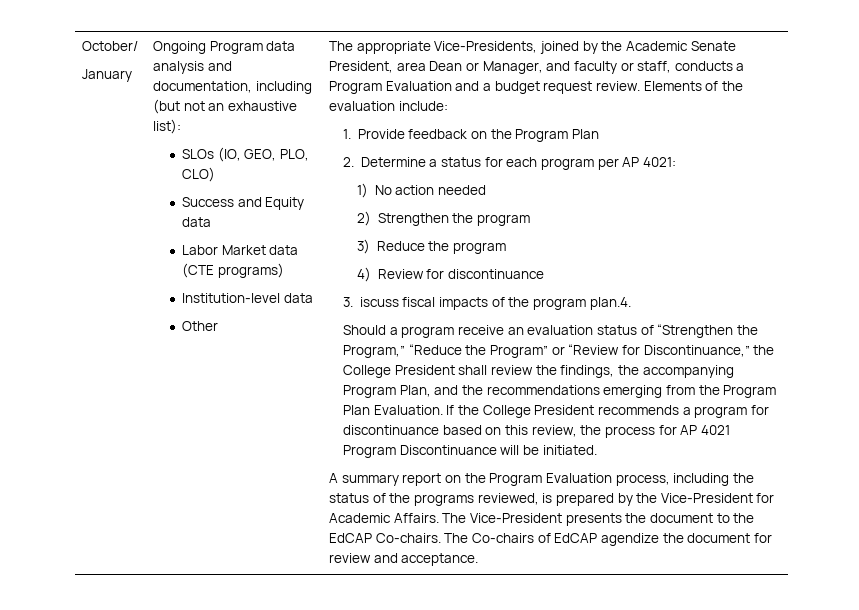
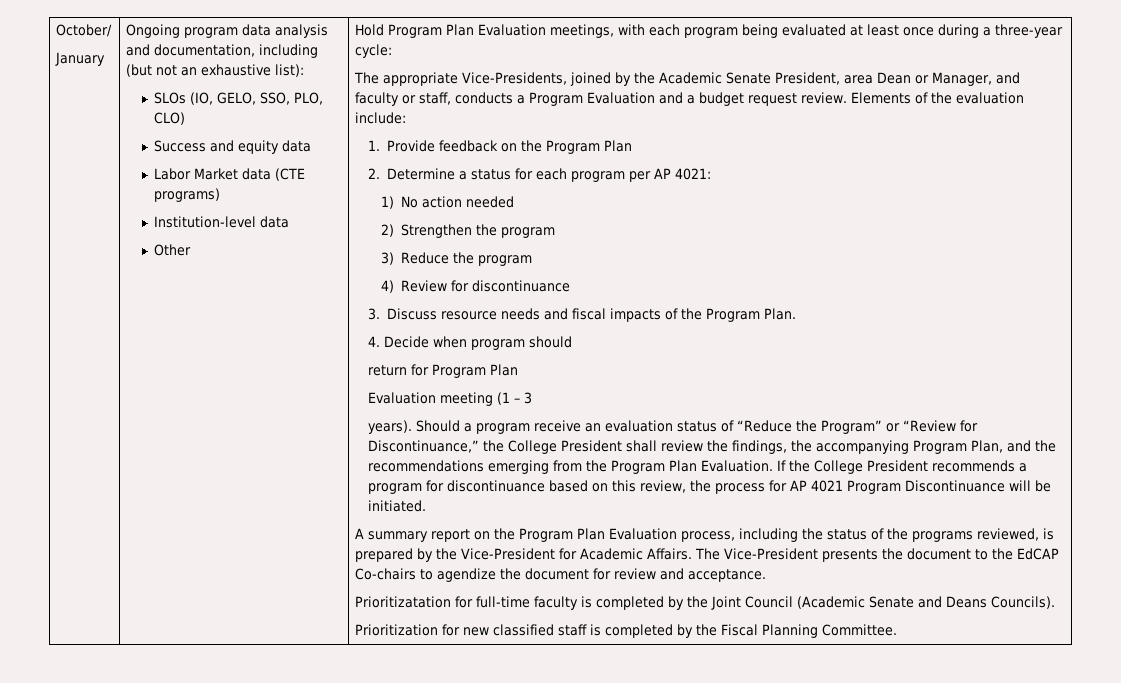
[209,41,263,54] Program -> [184,27,239,38] program
[244,149,277,161] GEO, -> [217,92,291,105] GELO, SSO,
[265,197,305,210] Equity -> [238,140,280,154] equity
(218, 326) none -> [355,24,1064,38] [355,44,393,58] Hold Program Plan Evaluation meetings, with each program being evaluated at least once during a three-year cycle: //
[359,297,631,310] iscuss fiscal impacts of the program plan.4. // -> [386,308,796,322] [368,336,573,350] [368,364,519,378] [368,392,533,406] [368,420,413,434] Discuss resource needs and fiscal impacts of the Program Plan. // 4. Decide when program should // return for Program Plan // Evaluation meeting (1 – 3 // years).
[657,324,758,338] [343,345,406,358] “Strengthen the Program,” -> (735, 426) none
(543, 479) none -> [577,528,606,540] Plan
[375,533,598,543] Co-chairs. The Co-chairs of EdCAP -> [355,568,434,580] Co-chairs to
(479, 559) none -> [355,596,1056,610] [355,624,898,638] // Prioritizatation for full-time faculty is completed by the Joint Council (Academic Senate and Deans Councils). // Prioritization for new classified staff is completed by the Fiscal Planning Committee.

